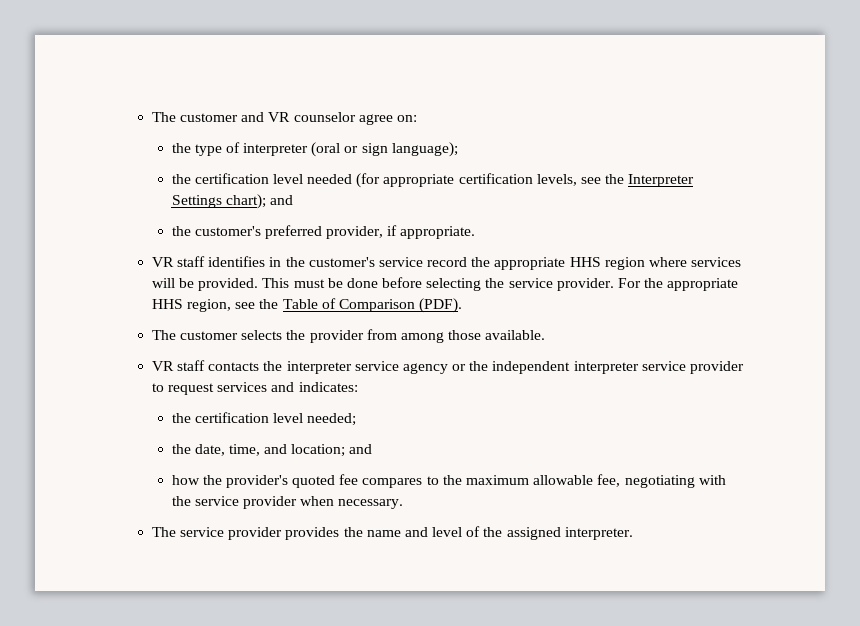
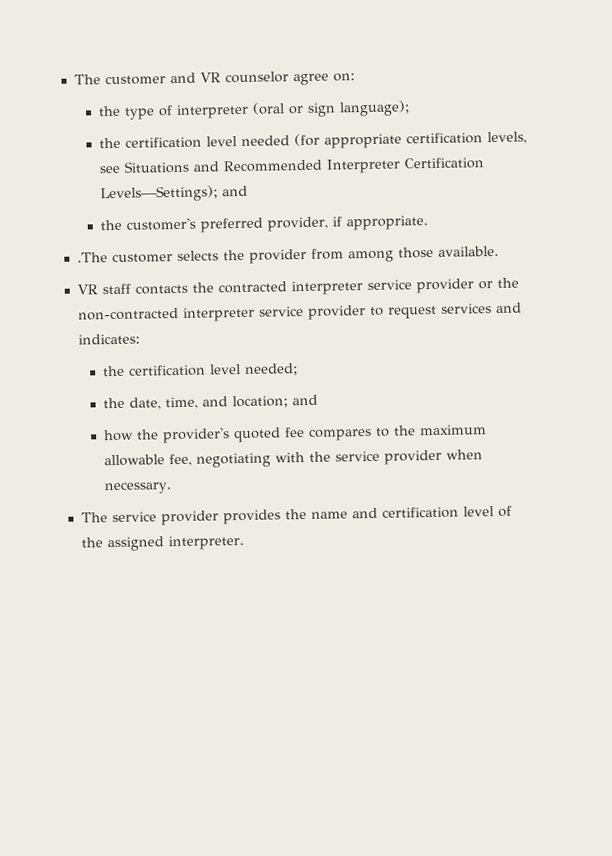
[605,174,695,187] [171,194,266,209] the Interpreter Settings chart); -> [124,157,485,174] [100,185,219,203] Situations and Recommended Interpreter Certification Levels—Settings);
[151,256,742,270] [151,277,739,291] [151,298,463,313] [151,330,176,340] VR staff identifies in the customer's service record the appropriate HHS region where services will be provided. This must be done before selecting the service provider. For the appropriate HHS region, see the Table of Comparison (PDF). // The -> [77,252,109,263] .The
[286,361,448,374] interpreter service agency -> [218,278,475,296] contracted interpreter service provider
[492,361,571,374] independent -> [78,307,180,321] non-contracted
(428, 532) none -> [382,506,460,519] certification

